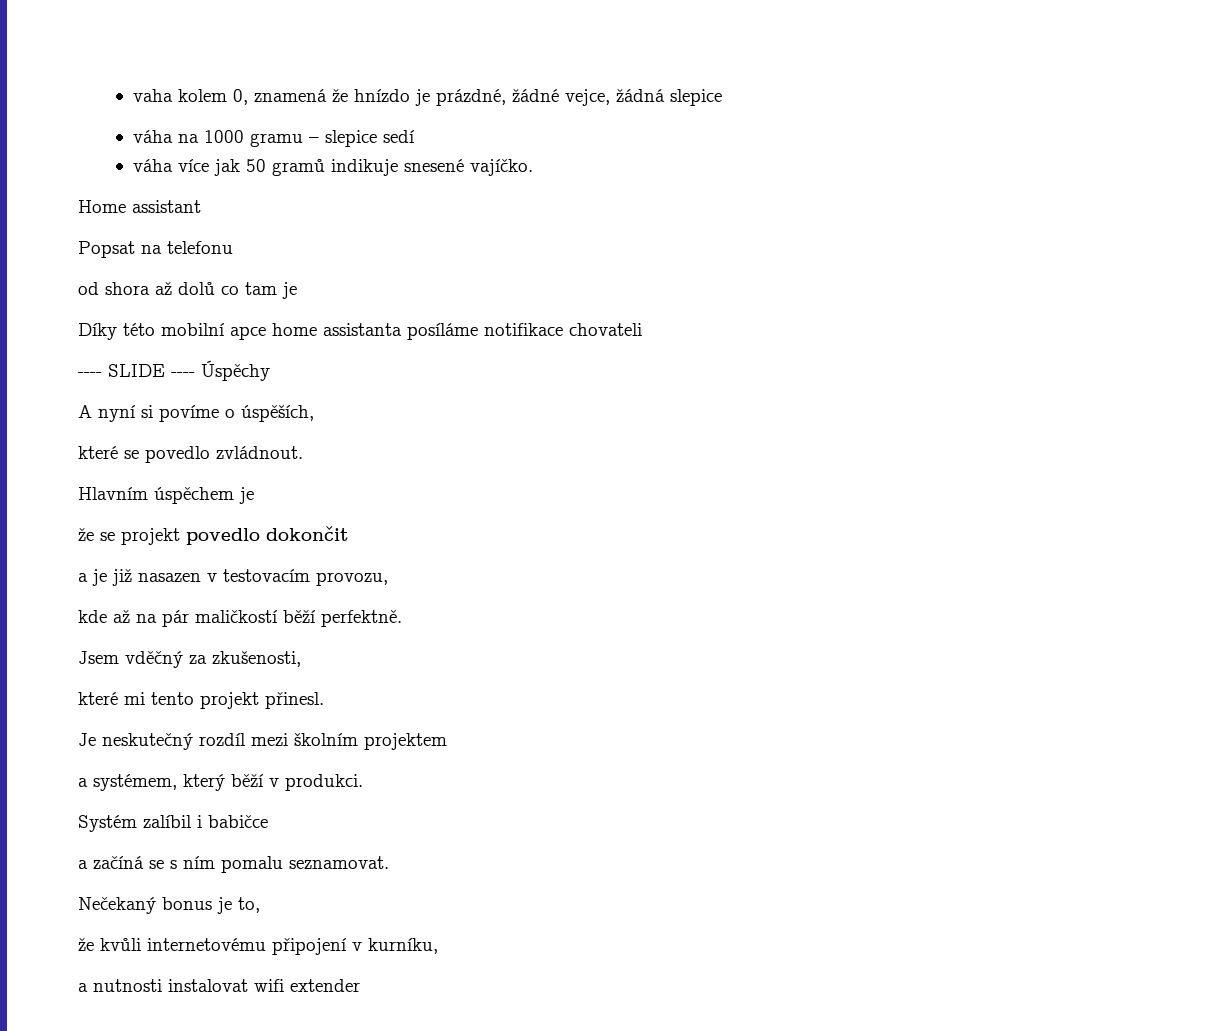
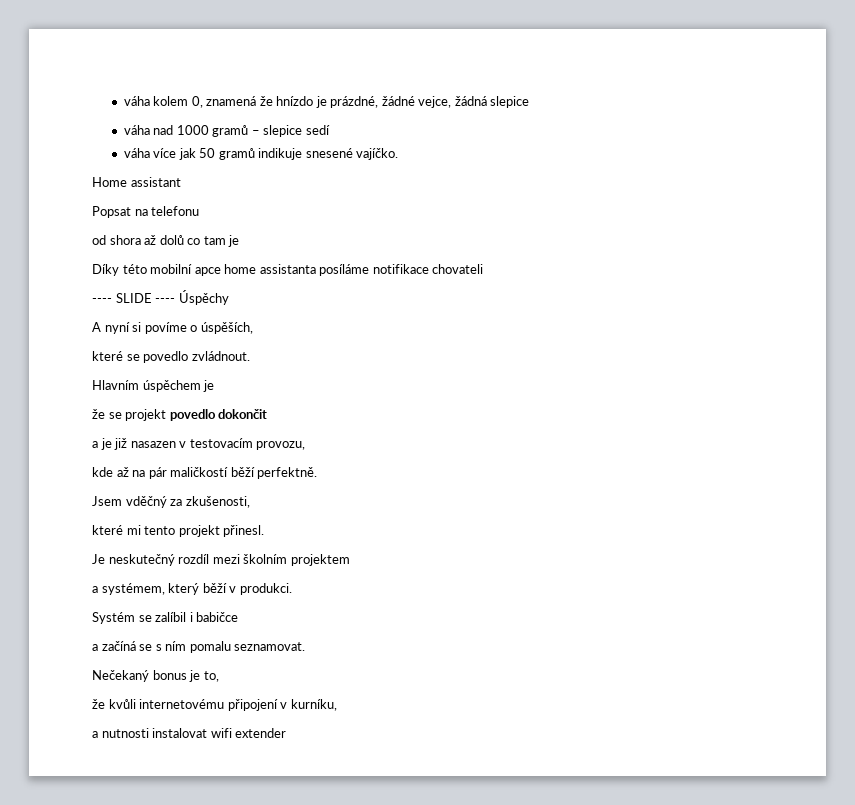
[133,89,174,102] vaha -> [123,96,150,106] váha
[178,130,304,147] na 1000 gramu -> [153,125,249,137] nad 1000 gramů
(137, 823) none -> [138,615,152,622] se

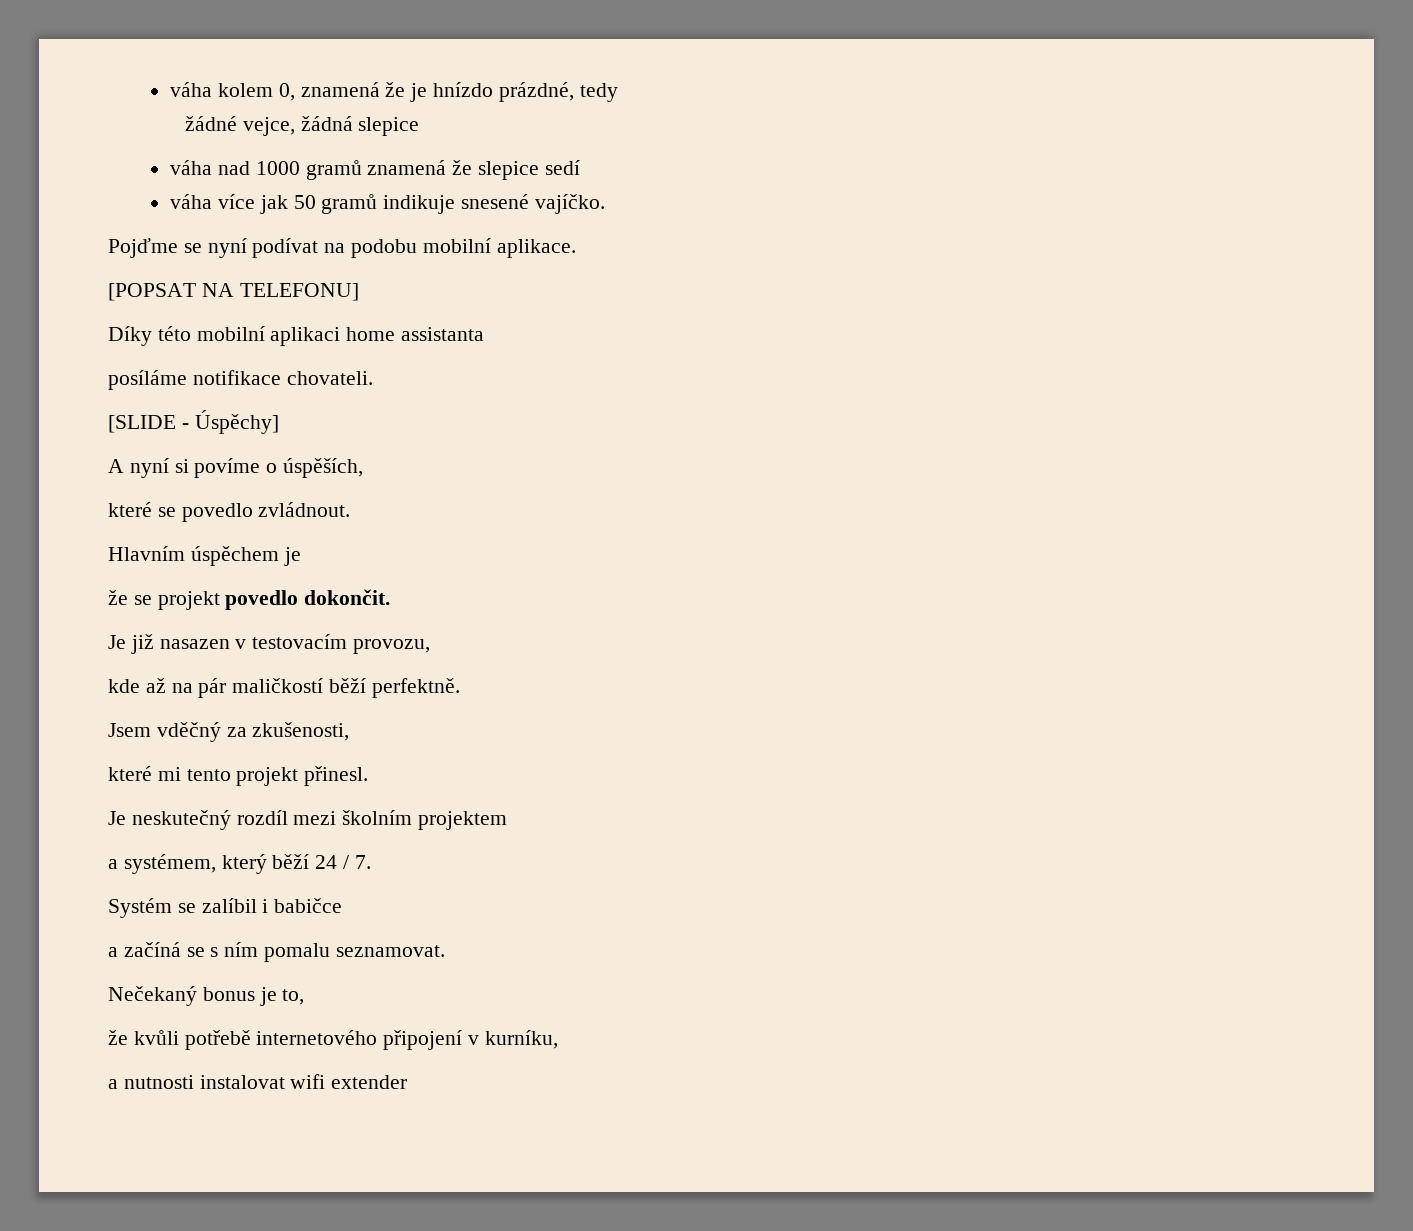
[276,96,379,108] hnízdo je prázdné, -> [410,82,618,102] je hnízdo prázdné, tedy //
[251,130,260,135] – -> [367,160,473,175] znamená že
[92,177,181,187] [92,206,200,218] [92,235,240,247] Home assistant // Popsat na telefonu // od shora až dolů co tam je -> [108,238,576,258] [108,283,359,301] Pojďme se nyní podívat na podobu mobilní aplikace. // [POPSAT NA TELEFONU]
[194,267,221,276] apce -> [270,327,341,346] aplikaci
(316, 269) none -> (485, 334) //
[432,264,484,274] [92,290,229,305] chovateli // ---- SLIDE ---- Úspěchy -> [286,371,373,385] [108,410,279,434] chovateli. // [SLIDE - Úspěchy]
[218,409,268,419] [92,438,112,450] dokončit // a je -> [304,589,391,605] [108,635,126,649] dokončit. // Je
[229,583,292,595] v produkci. -> [315,855,371,869] 24 / 7.
[139,699,225,709] internetovému -> [184,1030,378,1050] potřebě internetového

